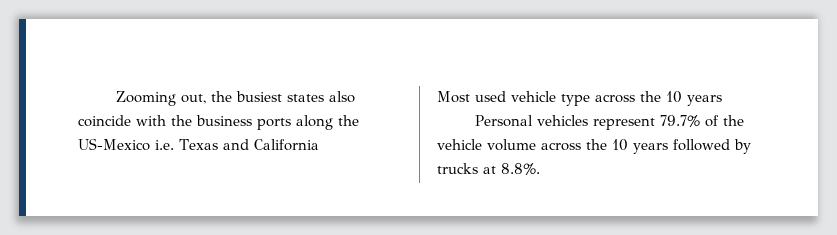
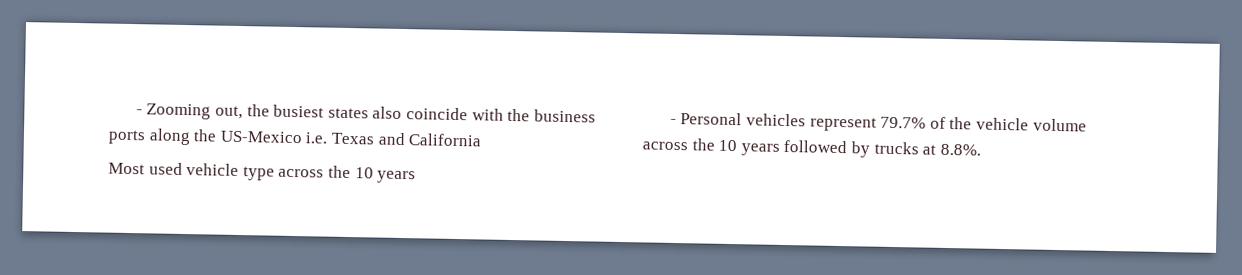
(115, 98) none -> [135,109,143,115] -
(722, 100) none -> [669,118,677,125] -

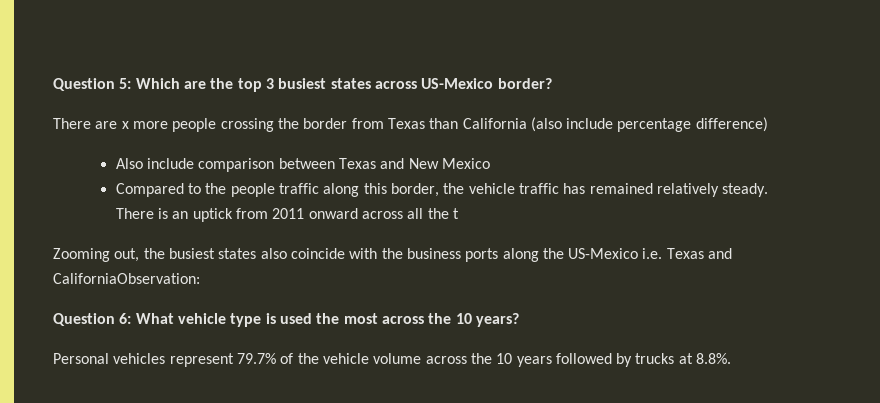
[135,109,143,115] - -> [53,78,552,92] [53,117,768,132] [115,158,491,172] [115,183,769,197] [115,208,459,222] Question 5: Which are the top 3 busiest states across US-Mexico border? // There are x more people crossing the border from Texas than California (also include percentage difference) // Also include comparison between Texas and New Mexico // Compared to the people traffic along this border, the vehicle traffic has remained relatively steady. There is an uptick from 2011 onward across all the t //
[408,133,483,147] [108,162,417,184] [669,118,677,125] California // Most used vehicle type across the 10 years // - -> [53,273,200,284] [53,313,519,327] CaliforniaObservation: // Question 6: What vehicle type is used the most across the 10 years? //

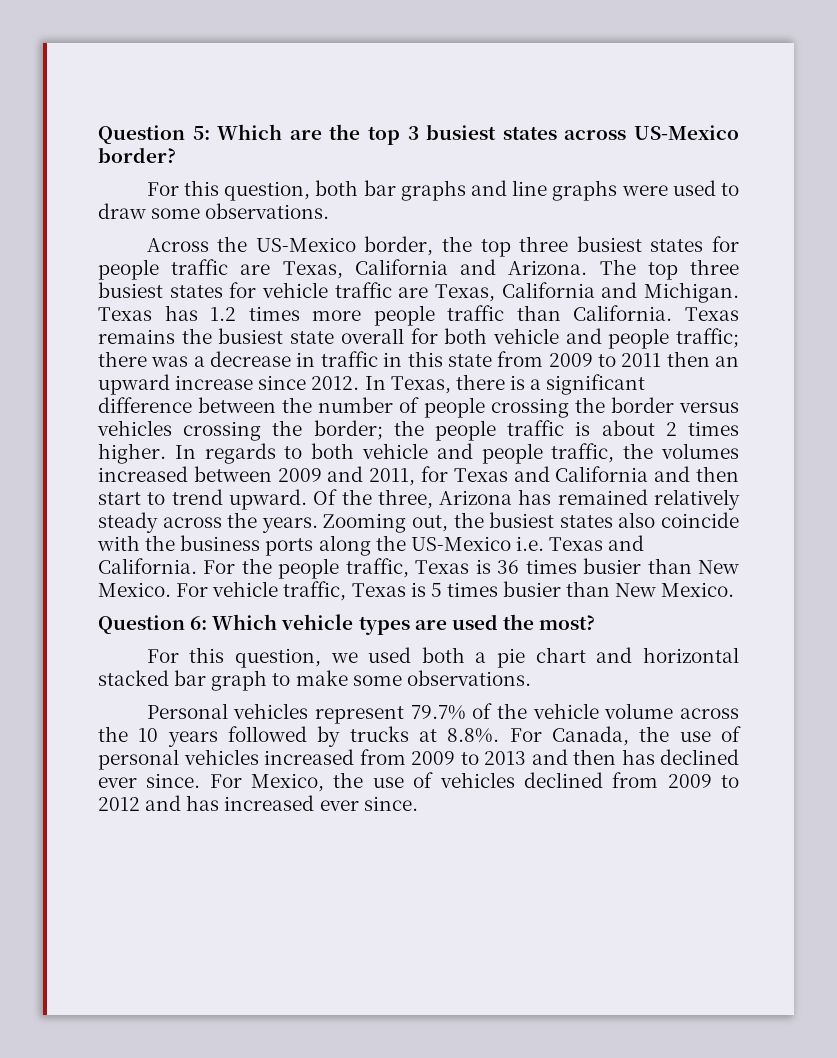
[53,117,768,132] [115,158,491,172] [115,183,769,197] [115,208,459,222] There are x more people crossing the border from Texas than California (also include percentage difference) // Also include comparison between Texas and New Mexico // Compared to the people traffic along this border, the vehicle traffic has remained relatively steady. There is an uptick from 2011 onward across all the t // -> [146,180,739,201] [98,203,330,219] [146,236,740,257] [98,259,739,280] [98,282,740,303] [98,305,739,326] [98,328,739,349] [98,351,739,367] [98,374,646,395] [98,397,740,418] [97,420,739,441] [98,443,739,464] [98,466,739,486] [98,489,740,510] [98,512,318,533] For this question, both bar graphs and line graphs were used to draw some observations. // Across the US-Mexico border, the top three busiest states for people traffic are Texas, California and Arizona. The top three busiest states for vehicle traffic are Texas, California and Michigan. Texas has 1.2 times more people traffic than California. Texas remains the busiest state overall for both vehicle and people traffic; there was a decrease in traffic in this state from 2009 to 2011 then an upward increase since 2012. In Texas, there is a significant difference between the number of people crossing the border versus vehicles crossing the border; the people traffic is about 2 times higher. In regards to both vehicle and people traffic, the volumes increased between 2009 and 2011, for Texas and California and then start to trend upward. Of the three, Arizona has remained relatively steady across the years.
[53,273,200,284] [53,313,519,327] CaliforniaObservation: // Question 6: What vehicle type is used the most across the 10 years? -> [98,558,739,579] [98,581,735,601] [98,614,596,635] [146,647,739,668] [98,670,531,691] California. For the people traffic, Texas is 36 times busier than New Mexico. For vehicle traffic, Texas is 5 times busier than New Mexico. // Question 6: Which vehicle types are used the most? // For this question, we used both a pie chart and horizontal stacked bar graph to make some observations.
(732, 358) none -> [509,726,741,746] [98,749,739,770] [98,772,739,792] [98,795,418,811] For Canada, the use of personal vehicles increased from 2009 to 2013 and then has declined ever since. For Mexico, the use of vehicles declined from 2009 to 2012 and has increased ever since.

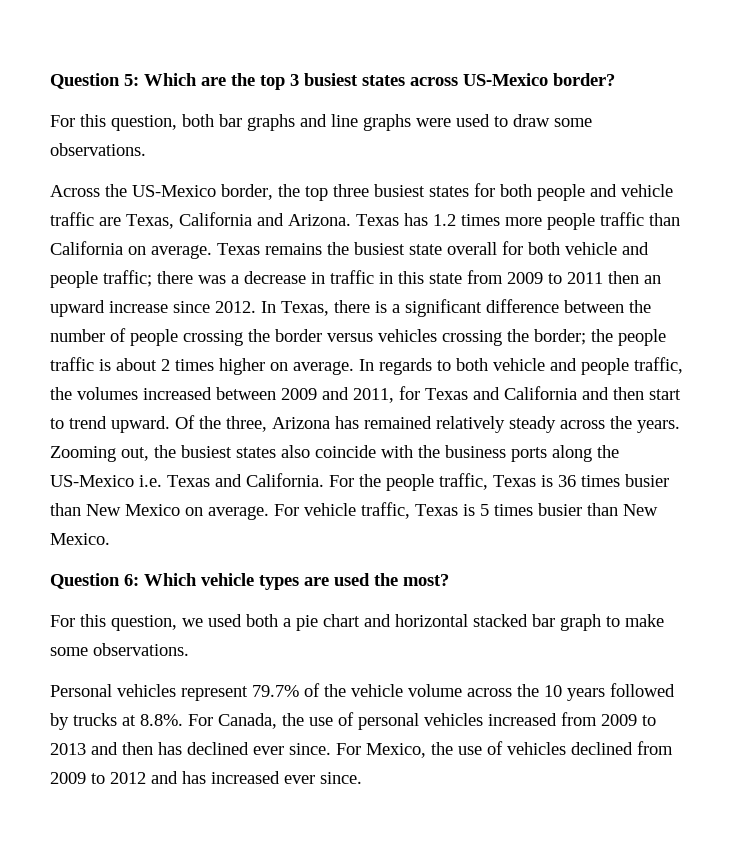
[98,259,159,280] people -> [500,184,673,201] both people and vehicle
[599,259,739,280] [98,282,740,303] The top three busiest states for vehicle traffic are Texas, California and Michigan. -> (351, 220) none
[573,305,673,321] California. -> [50,241,212,259] California on average.
[98,443,166,464] higher. -> [219,358,354,375] higher on average.
[98,582,171,597] Mexico. -> [125,504,269,520] Mexico on average.

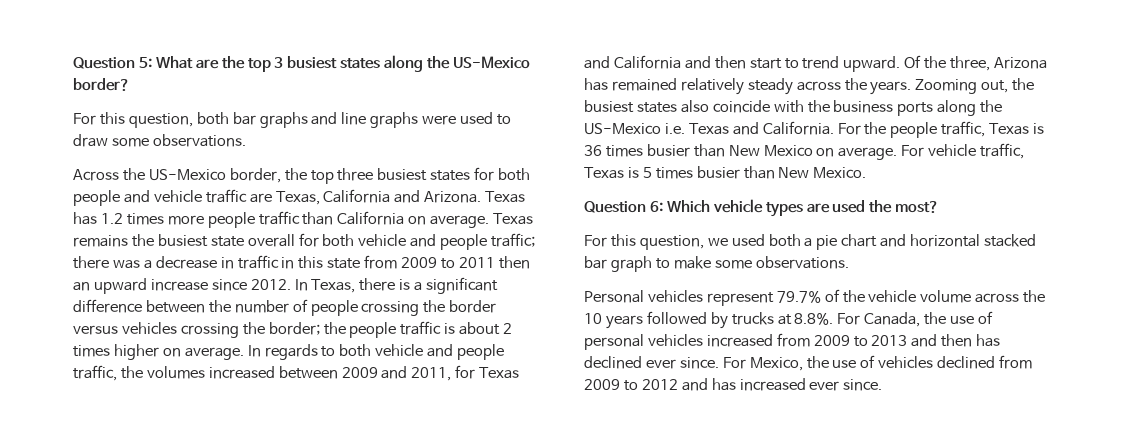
[144,73,197,86] Which -> [155,56,193,69] What
[410,77,458,86] across -> [384,55,451,72] along the

